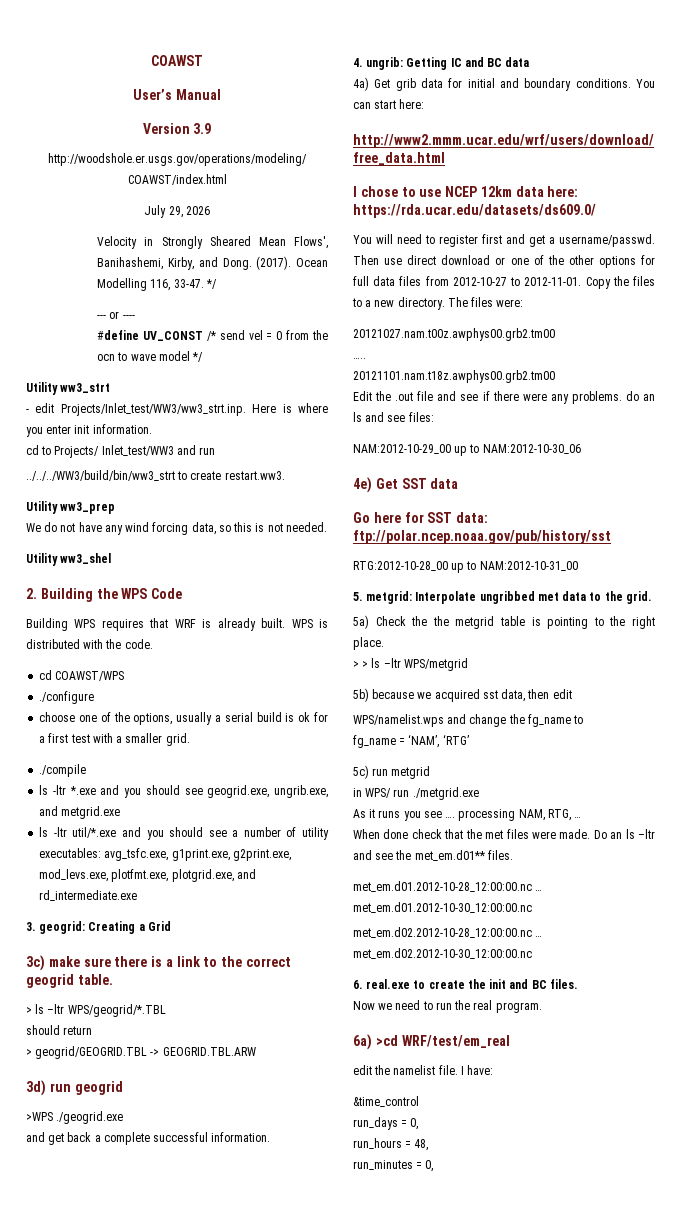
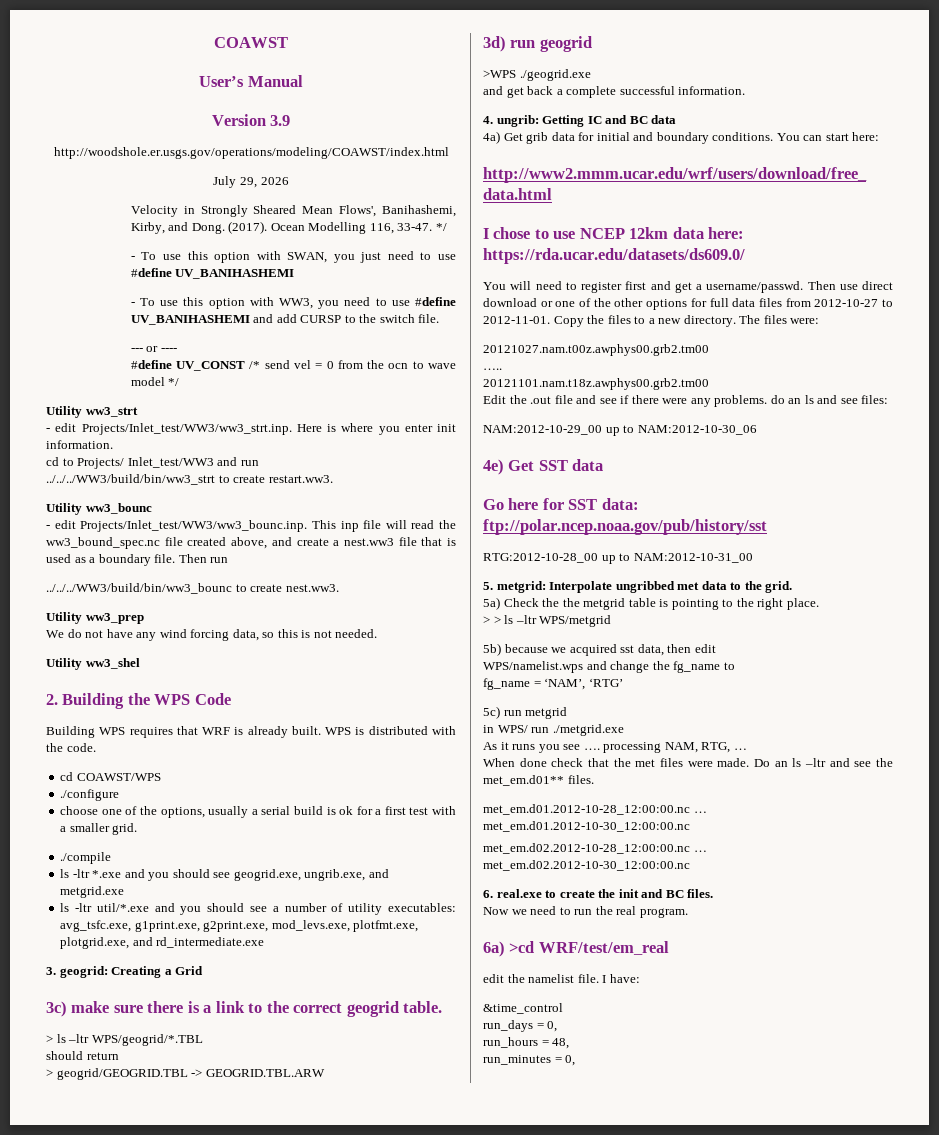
(217, 284) none -> [130,251,457,263] [130,268,295,279] [130,297,457,309] [130,314,440,325] // - To use this option with SWAN, you just need to use #define UV_BANIHASHEMI // - To use this option with WW3, you need to use #define UV_BANIHASHEMI and add CURSP to the switch file.
(285, 475) none -> [46,503,152,515] [46,520,456,532] [46,537,456,549] [46,554,229,566] [46,583,339,594] // Utility ww3_bounc // - edit Projects/Inlet_test/WW3/ww3_bounc.inp. This inp file will read the ww3_bound_spec.nc file created above, and create a nest.ww3 file that is used as a boundary file. Then run // ../../../WW3/build/bin/ww3_bounc to create nest.ww3.

